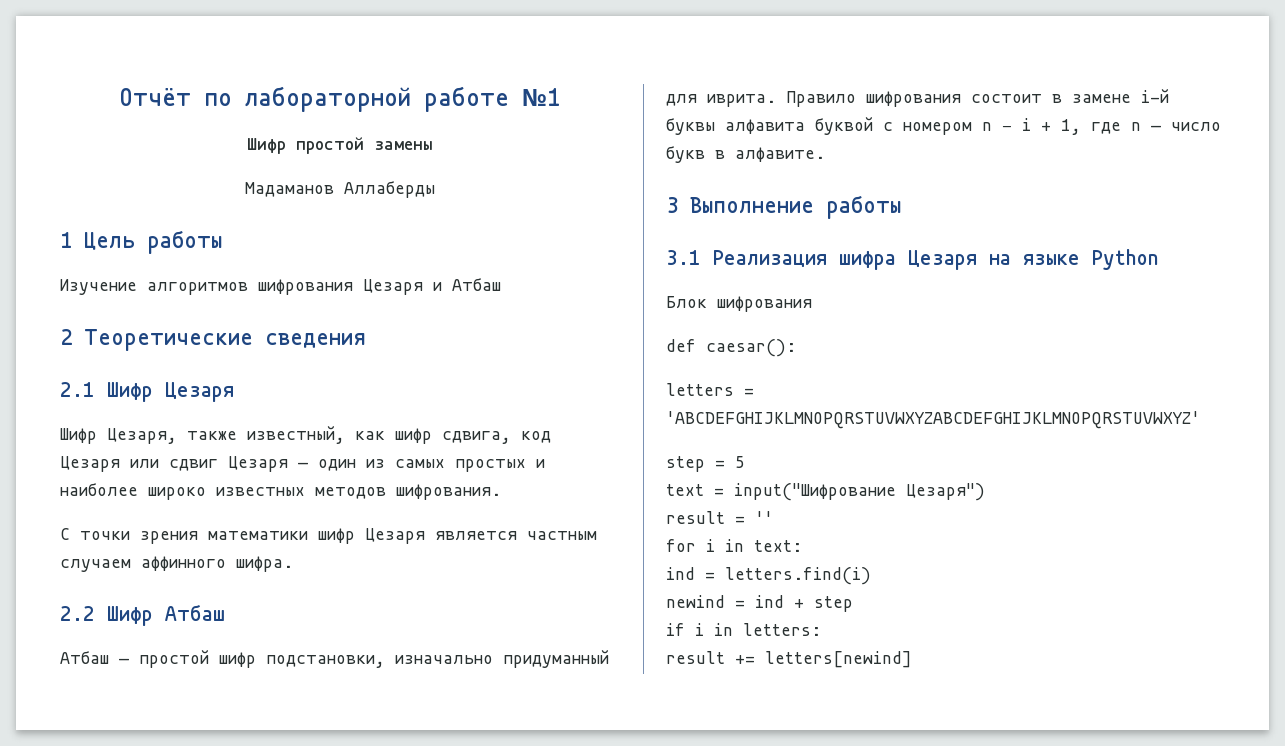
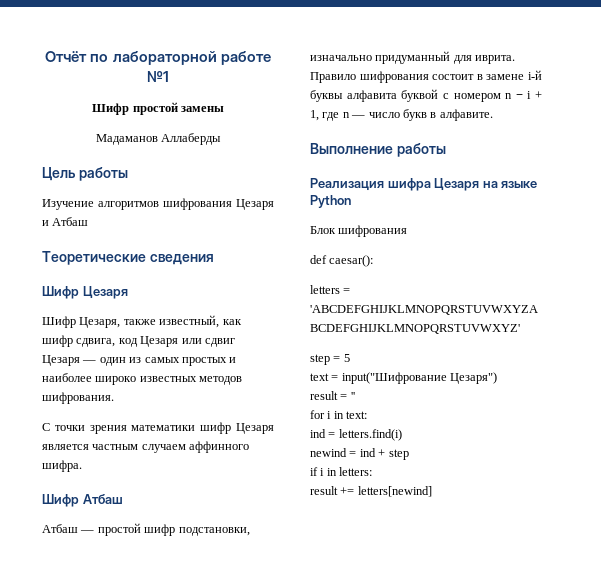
[60,232,72,248] 1 -> (222, 139) none
[60,329,72,345] 2 -> (89, 221) none
[60,382,95,397] 2.1 -> (214, 259) none
[60,606,95,621] 2.2 -> (82, 466) none
[666,197,678,213] 3 -> (493, 115) none
[666,250,701,265] 3.1 -> (446, 150) none

